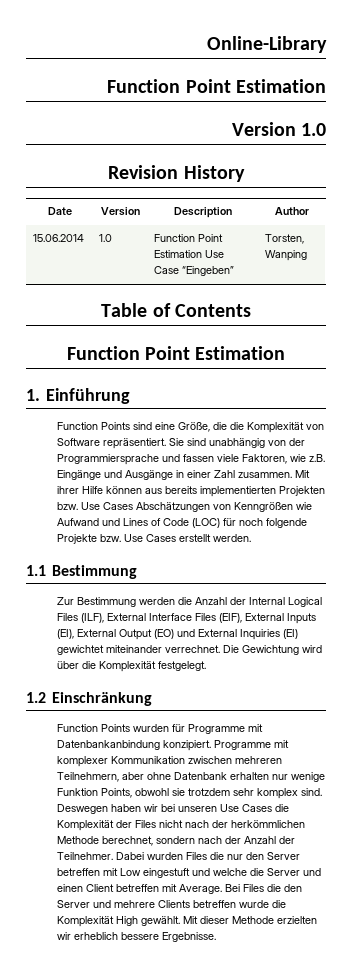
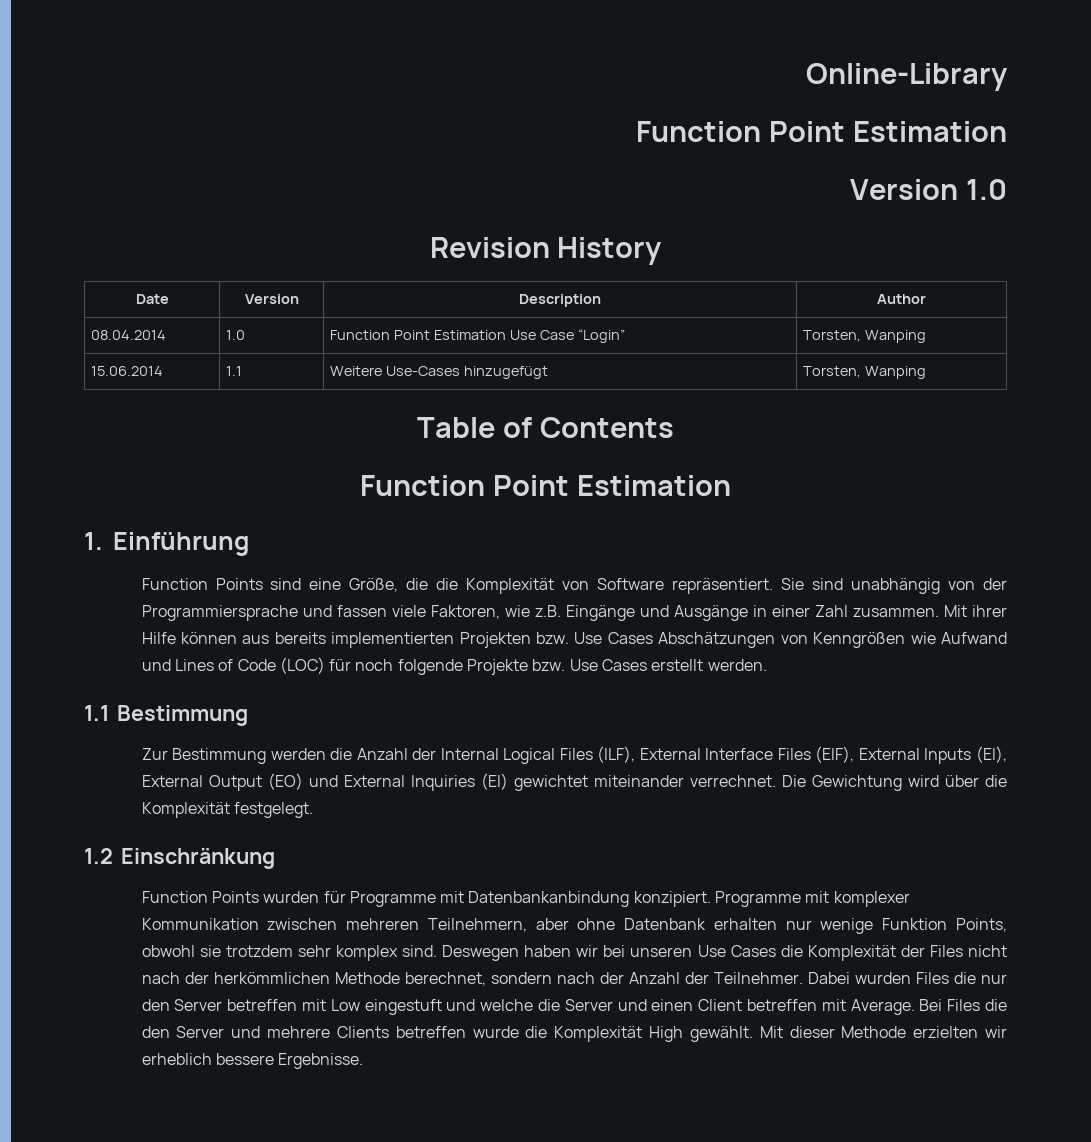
[33,234,85,242] 15.06.2014 -> [91,330,167,340] 08.04.2014
[182,266,235,276] “Eingeben” -> [577,329,625,343] [803,330,927,343] [91,366,164,376] [226,366,243,376] [330,366,549,379] “Login” | Torsten, Wanping // 15.06.2014 | 1.1 | Weitere Use-Cases hinzugefügt

